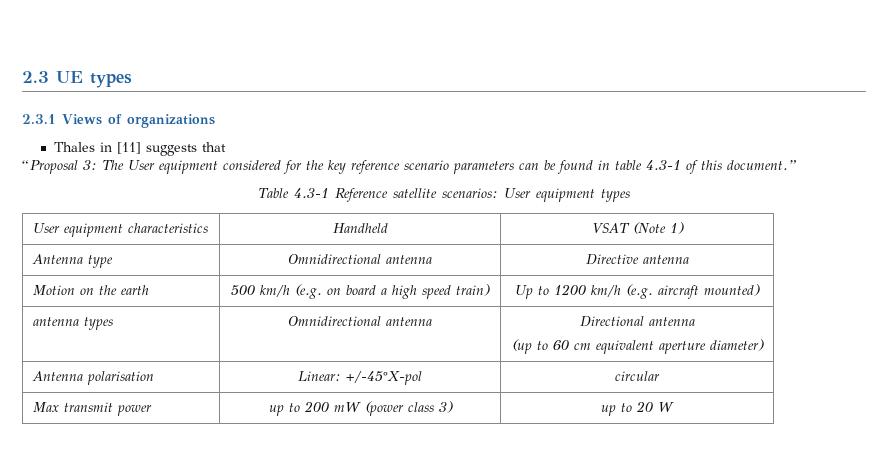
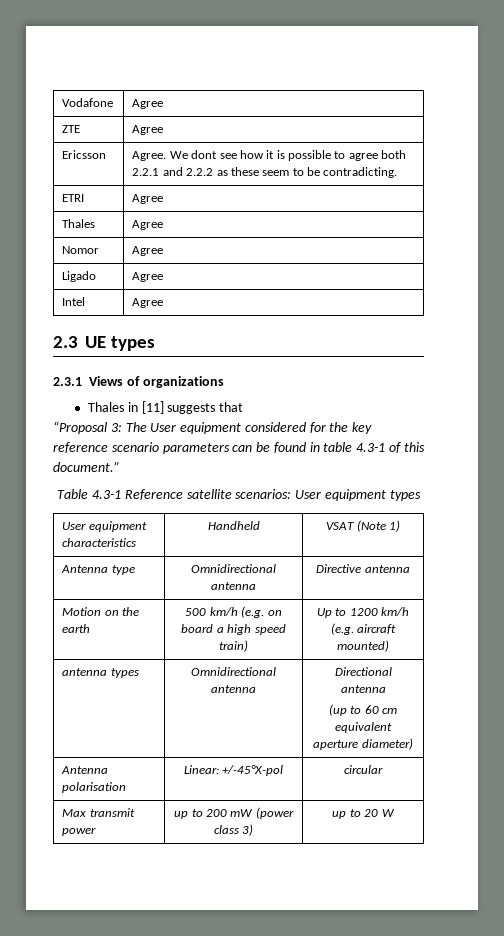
(22, 77) none -> [62,98,114,107] [132,99,164,109] [62,125,81,133] [132,125,164,135] [62,150,107,159] [132,150,407,161] [132,167,398,178] [62,194,85,202] [132,194,164,204] [62,219,96,228] [132,220,164,230] [62,246,100,254] [132,246,164,256] [62,271,97,282] [132,272,164,282] [62,297,86,306] [132,298,164,308] Vodafone | Agree // ZTE | Agree // Ericsson | Agree. We dont see how it is possible to agree both 2.2.1 and 2.2.2 as these seem to be contradicting. // ETRI | Agree // Thales | Agree // Nomor | Agree // Ligado | Agree // Intel | Agree //

